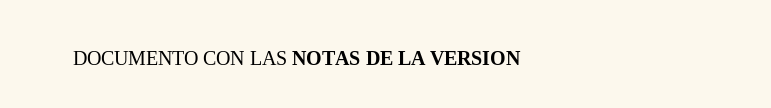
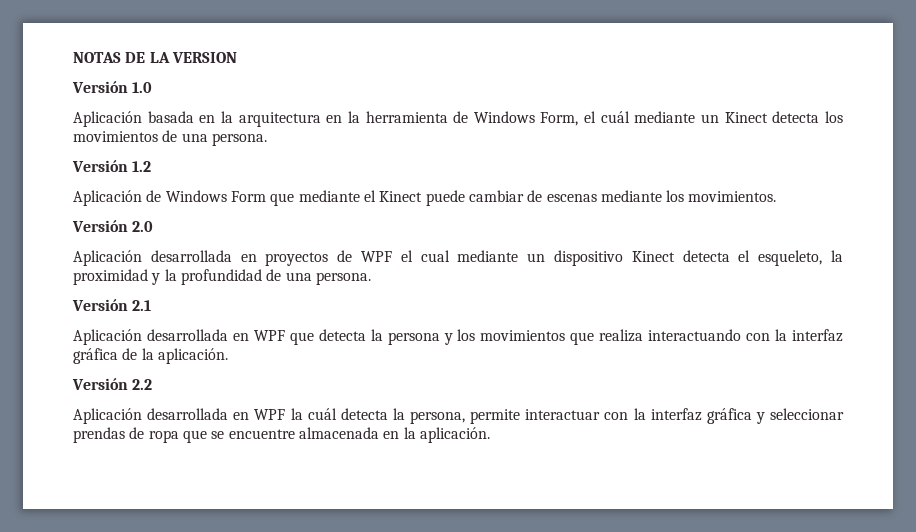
[73,51,287,65] DOCUMENTO CON LAS -> (73, 57) none
(522, 58) none -> [72,81,153,93] [73,111,843,127] [73,130,267,146] [72,160,152,172] [73,190,777,206] [72,220,154,232] [73,250,843,266] [73,269,371,285] [72,299,152,311] [73,329,843,345] [73,348,228,364] [72,378,153,390] [73,408,844,424] [73,427,490,443] // Versión 1.0 // Aplicación basada en la arquitectura en la herramienta de Windows Form, el cuál mediante un Kinect detecta los movimientos de una persona. // Versión 1.2 // Aplicación de Windows Form que mediante el Kinect puede cambiar de escenas mediante los movimientos. // Versión 2.0 // Aplicación desarrollada en proyectos de WPF el cual mediante un dispositivo Kinect detecta el esqueleto, la proximidad y la profundidad de una persona. // Versión 2.1 // Aplicación desarrollada en WPF que detecta la persona y los movimientos que realiza interactuando con la interfaz gráfica de la aplicación. // Versión 2.2 // Aplicación desarrollada en WPF la cuál detecta la persona, permite interactuar con la interfaz gráfica y seleccionar prendas de ropa que se encuentre almacenada en la aplicación.

